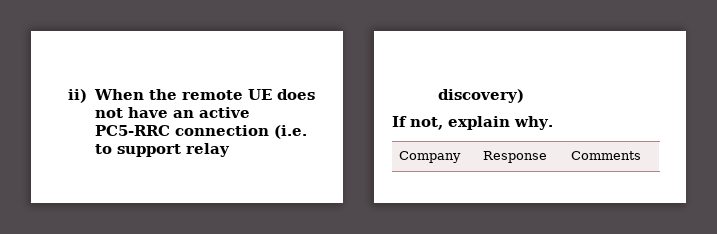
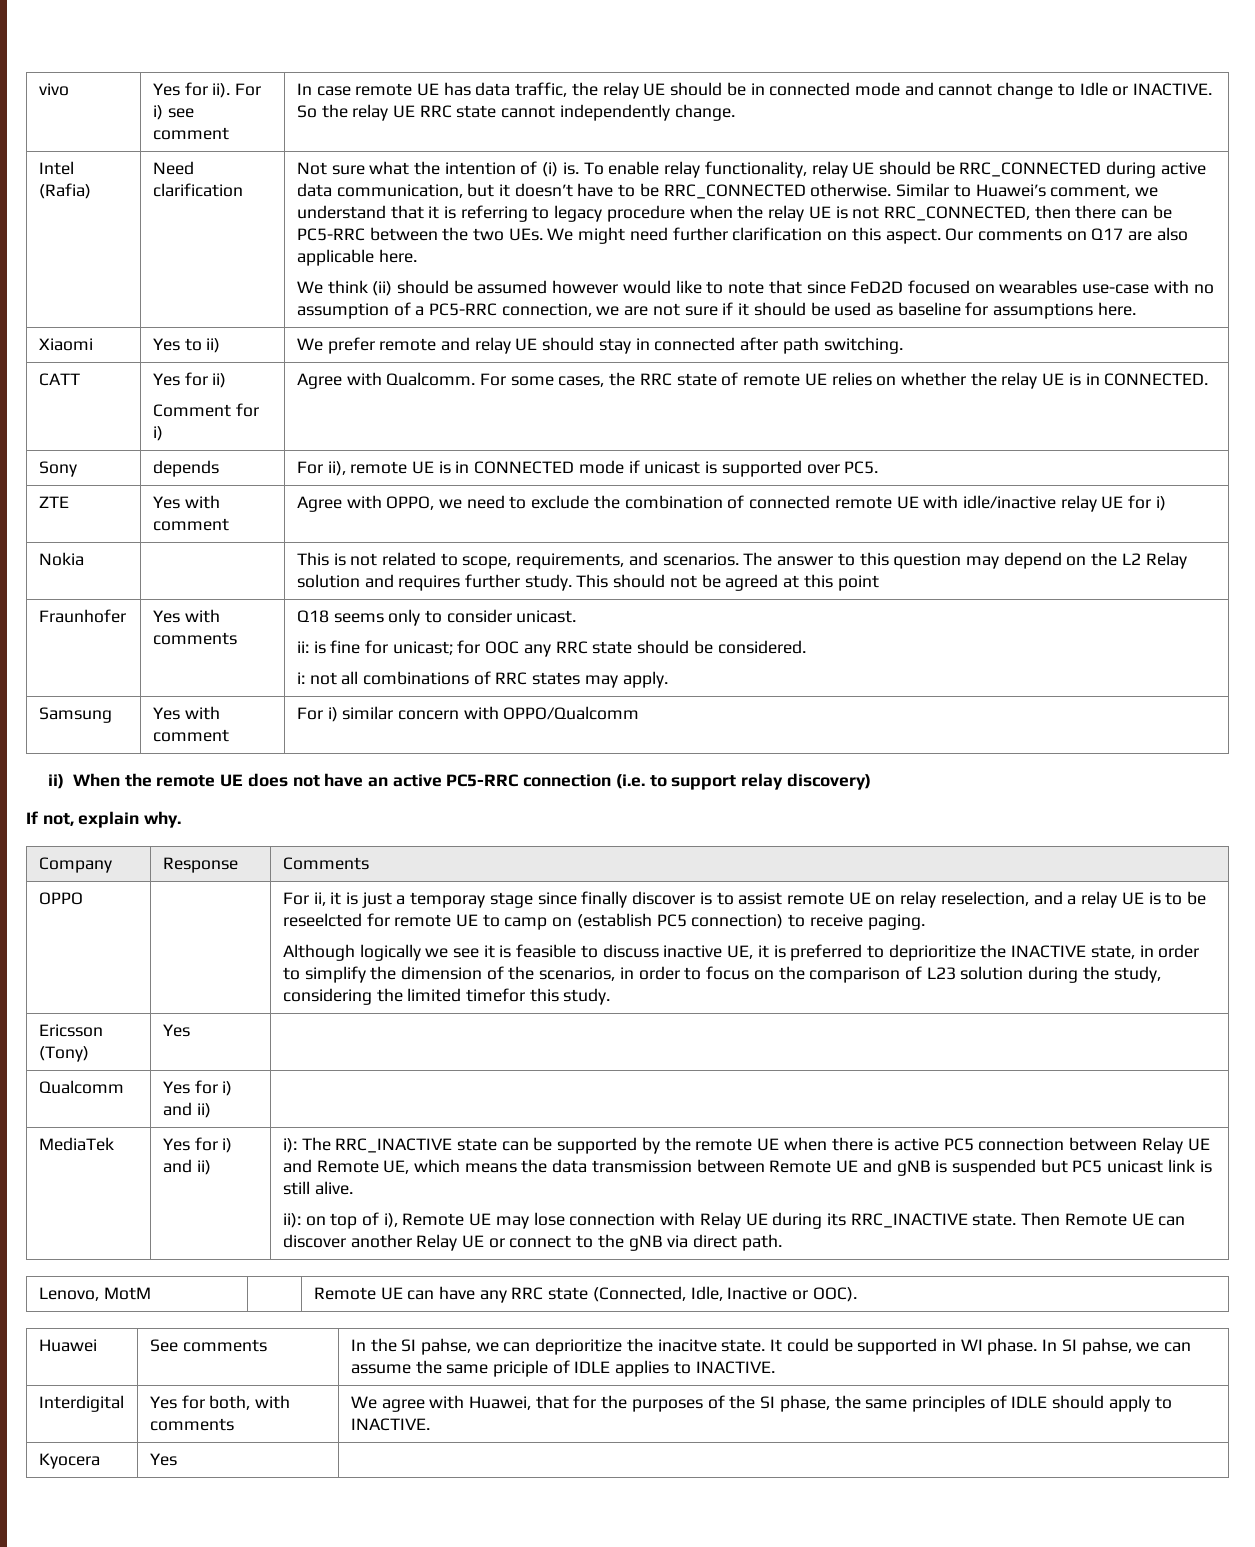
(68, 96) none -> [38,83,69,96] [152,82,262,98] [152,105,194,120] [152,127,229,140] [296,82,1213,99] [296,104,735,121] [38,161,74,175] [38,183,91,199] [152,161,194,175] [152,183,243,197] [296,161,1206,178] [296,183,1158,199] [296,205,1172,222] [296,227,1188,244] [296,249,417,266] [296,280,1214,296] [296,302,1136,319] [38,338,93,351] [152,338,221,353] [296,337,903,354] [38,373,80,386] [152,372,227,388] [152,403,259,417] [152,426,163,441] [296,372,1209,389] [38,461,77,477] [152,460,219,477] [296,460,879,477] [38,496,69,508] [152,495,220,509] [152,518,229,531] [296,495,1166,512] [38,552,84,566] [296,552,1187,569] [296,574,879,591] [38,609,126,623] [152,609,220,623] [152,632,237,645] [296,609,577,626] [296,640,806,657] [296,671,668,688] [38,707,112,723] [152,706,220,720] [152,729,229,742] [296,706,640,722] vivo | Yes for ii). For i) see comment | In case remote UE has data traffic, the relay UE should be in connected mode and cannot change to Idle or INACTIVE. So the relay UE RRC state cannot independently change. // Intel (Rafia) | Need clarification | Not sure what the intention of (i) is. To enable relay functionality, relay UE should be RRC_CONNECTED during active data communication, but it doesn’t have to be RRC_CONNECTED otherwise. Similar to Huawei’s comment, we understand that it is referring to legacy procedure when the relay UE is not RRC_CONNECTED, then there can be PC5-RRC between the two UEs. We might need further clarification on this aspect. Our comments on Q17 are also applicable here. // We think (ii) should be assumed however would like to note that since FeD2D focused on wearables use-case with no assumption of a PC5-RRC connection, we are not sure if it should be used as baseline for assumptions here. // Xiaomi | Yes to ii) | We prefer remote and relay UE should stay in connected after path switching. // CATT | Yes for ii) // Comment for i) | Agree with Qualcomm. For some cases, the RRC state of remote UE relies on whether the relay UE is in CONNECTED. // Sony | depends | For ii), remote UE is in CONNECTED mode if unicast is supported over PC5. // ZTE | Yes with comment | Agree with OPPO, we need to exclude the combination of connected remote UE with idle/inactive relay UE for i) // Nokia | | This is not related to scope, requirements, and scenarios. The answer to this question may depend on the L2 Relay solution and requires further study. This should not be agreed at this point // Fraunhofer | Yes with comments | Q18 seems only to consider unicast. // ii: is fine for unicast; for OOC any RRC state should be considered. // i: not all combinations of RRC states may apply. // Samsung | Yes with comment | For i) similar concern with OPPO/Qualcomm //
(642, 155) none -> [38,892,83,905] [282,891,1206,908] [282,913,925,930] [282,944,1200,961] [282,966,1161,983] [282,988,611,1005] [38,1024,103,1037] [38,1046,89,1062] [162,1024,190,1037] [38,1080,124,1094] [162,1080,233,1096] [162,1102,211,1118] [38,1137,114,1151] [162,1137,233,1153] [162,1159,211,1175] [282,1137,1210,1154] [282,1159,1212,1176] [282,1181,353,1195] [282,1212,1186,1229] [282,1234,782,1251] [38,1287,151,1301] [313,1286,857,1303] [38,1339,97,1352] [149,1339,267,1352] [350,1338,1192,1355] [350,1360,775,1377] [38,1395,124,1412] [149,1395,291,1410] [149,1418,234,1431] [350,1395,1172,1412] [350,1418,430,1431] [38,1453,100,1469] [149,1453,177,1466] // OPPO | | For ii, it is just a temporay stage since finally discover is to assist remote UE on relay reselection, and a relay UE is to be reseelcted for remote UE to camp on (establish PC5 connection) to receive paging. // Although logically we see it is feasible to discuss inactive UE, it is preferred to deprioritize the INACTIVE state, in order to simplify the dimension of the scenarios, in order to focus on the comparison of L23 solution during the study, considering the limited timefor this study. // Ericsson (Tony) | Yes | // Qualcomm | Yes for i) and ii) | // MediaTek | Yes for i) and ii) | i): The RRC_INACTIVE state can be supported by the remote UE when there is active PC5 connection between Relay UE and Remote UE, which means the data transmission between Remote UE and gNB is suspended but PC5 unicast link is still alive. // ii): on top of i), Remote UE may lose connection with Relay UE during its RRC_INACTIVE state. Then Remote UE can discover another Relay UE or connect to the gNB via direct path. // Lenovo, MotM | | Remote UE can have any RRC state (Connected, Idle, Inactive or OOC). // Huawei | See comments | In the SI pahse, we can deprioritize the inacitve state. It could be supported in WI phase. In SI pahse, we can assume the same priciple of IDLE applies to INACTIVE. // Interdigital | Yes for both, with comments | We agree with Huawei, that for the purposes of the SI phase, the same principles of IDLE should apply to INACTIVE. // Kyocera | Yes |

